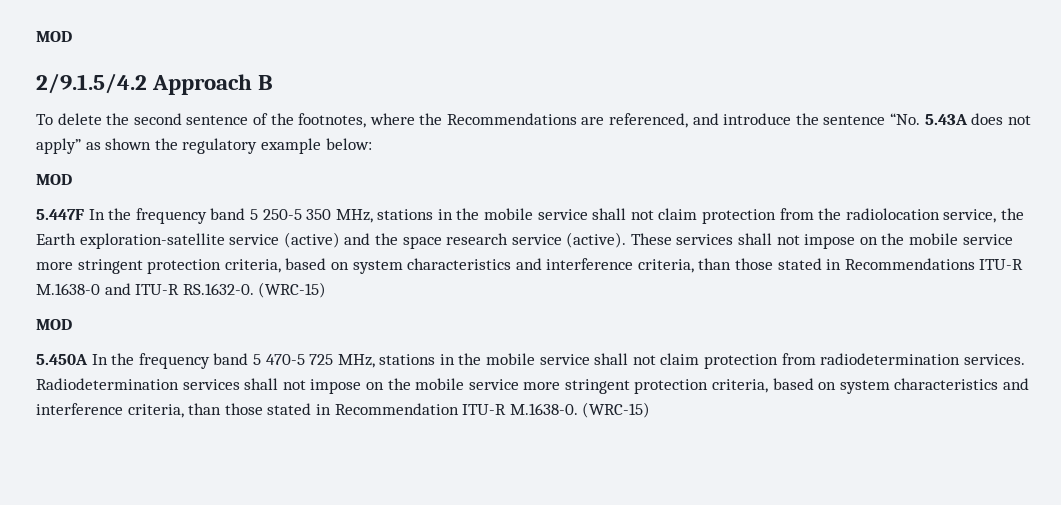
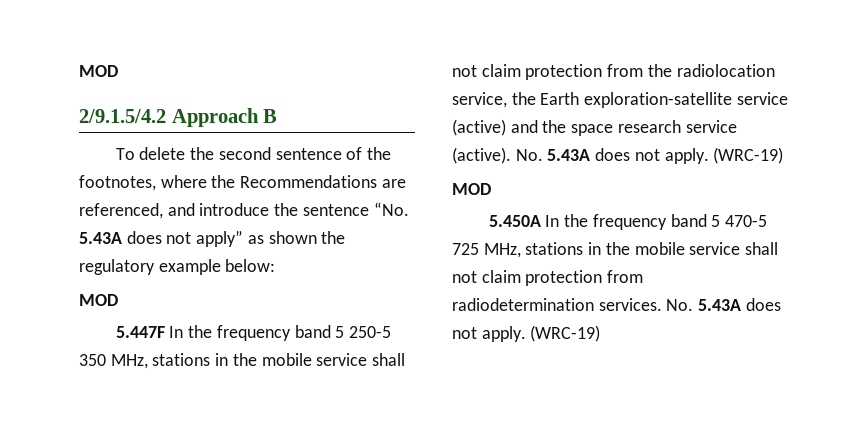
[630,233,1013,249] [36,258,1024,274] [36,282,327,298] These services shall not impose on the mobile service more stringent protection criteria, based on system characteristics and interference criteria, than those stated in Recommendations ITU-R M.1638-0 and ITU-R RS.1632-0. (WRC-15) -> [515,147,784,164] No. 5.43A does not apply. (WRC-19)
[36,378,1030,394] [36,402,651,418] Radiodetermination services shall not impose on the mobile service more stringent protection criteria, based on system characteristics and interference criteria, than those stated in Recommendation ITU-R M.1638-0. (WRC-15) -> [666,298,781,311] [452,325,601,342] No. 5.43A does not apply. (WRC-19)

